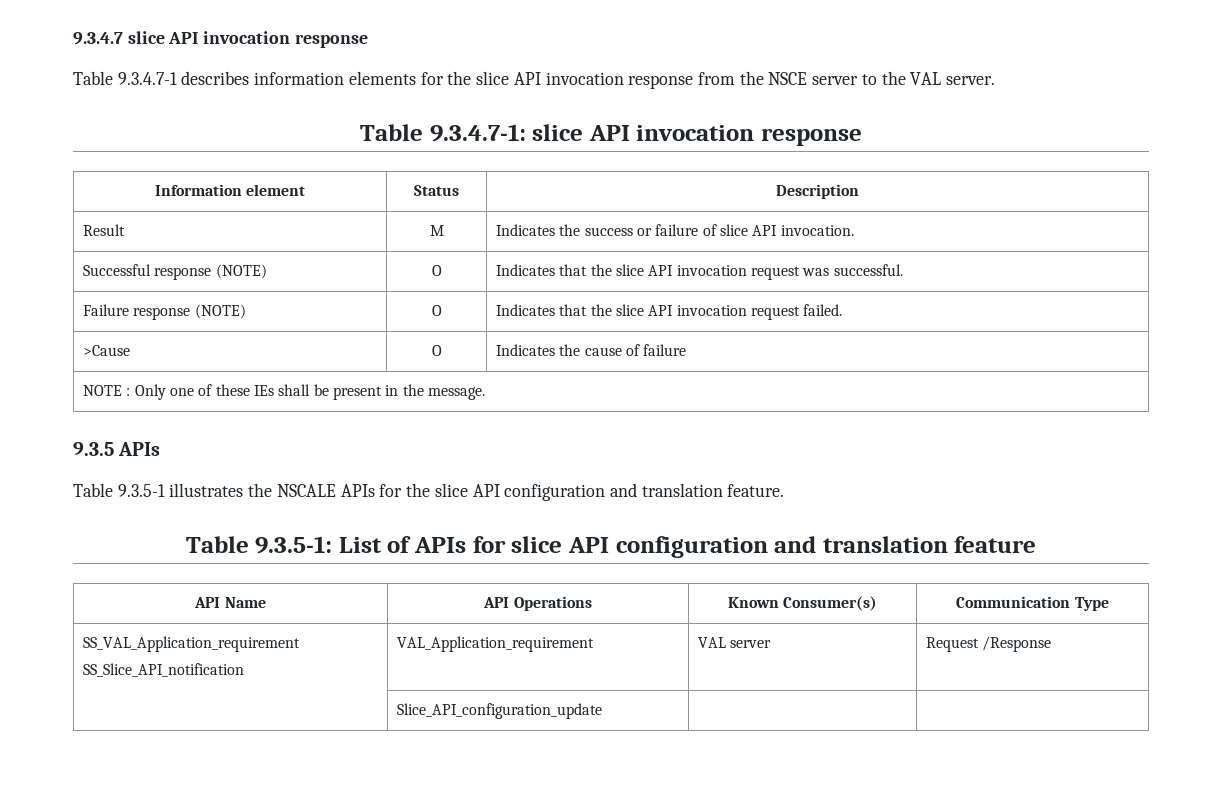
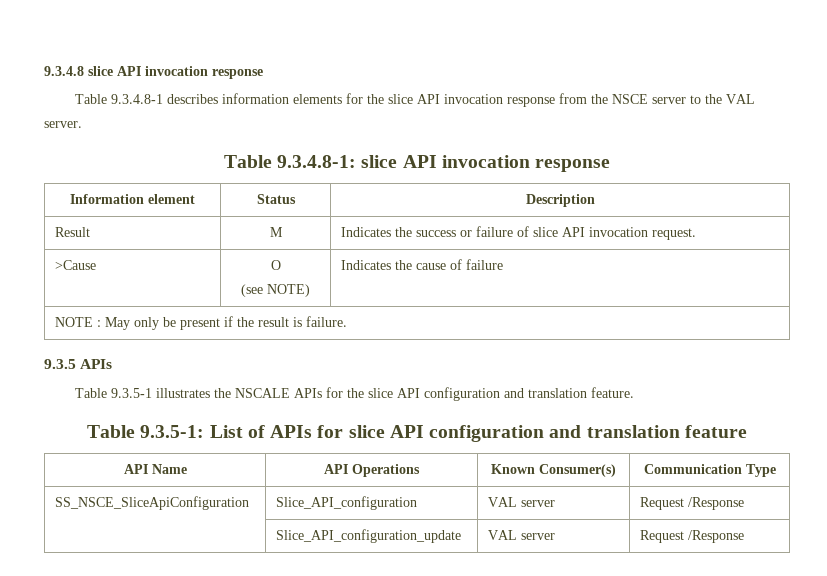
[73,32,123,45] 9.3.4.7 -> [44,66,84,76] 9.3.4.8
[117,72,177,85] 9.3.4.7-1 -> [110,94,163,104] 9.3.4.8-1
[429,124,526,142] 9.3.4.7-1: -> [277,155,357,168] 9.3.4.8-1:
[780,225,854,236] [82,264,267,280] [431,265,442,276] [495,264,903,280] [82,304,246,320] [431,305,442,316] [495,304,843,320] invocation. // Successful response (NOTE) | O | Indicates that the slice API invocation request was successful. // Failure response (NOTE) | O | Indicates that the slice API invocation request failed. -> [588,227,696,240] invocation request.
(442, 350) none -> [240,284,310,297] // (see NOTE)
[134,384,485,400] Only one of these IEs shall be present in the message. -> [104,316,347,330] May only be present if the result is failure.
[82,636,300,652] [82,663,244,677] [396,636,594,652] SS_VAL_Application_requirement // SS_Slice_API_notification | VAL_Application_requirement -> [54,496,249,510] [275,496,417,510] SS_NSCE_SliceApiConfiguration | Slice_API_configuration
(602, 711) | -> [487,530,555,540] [639,530,744,543] VAL server | Request /Response

